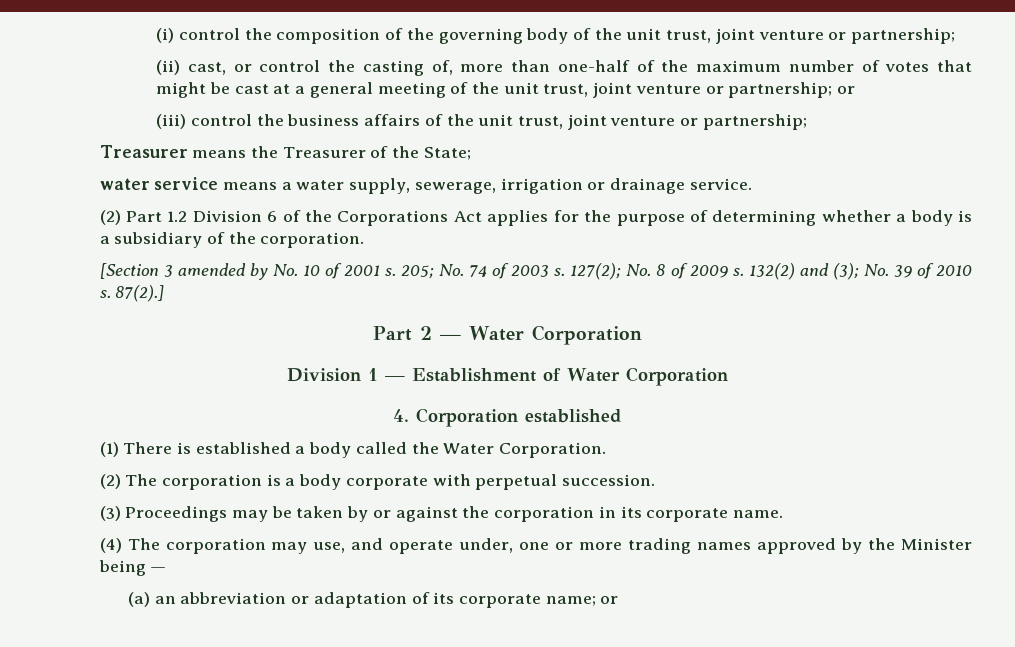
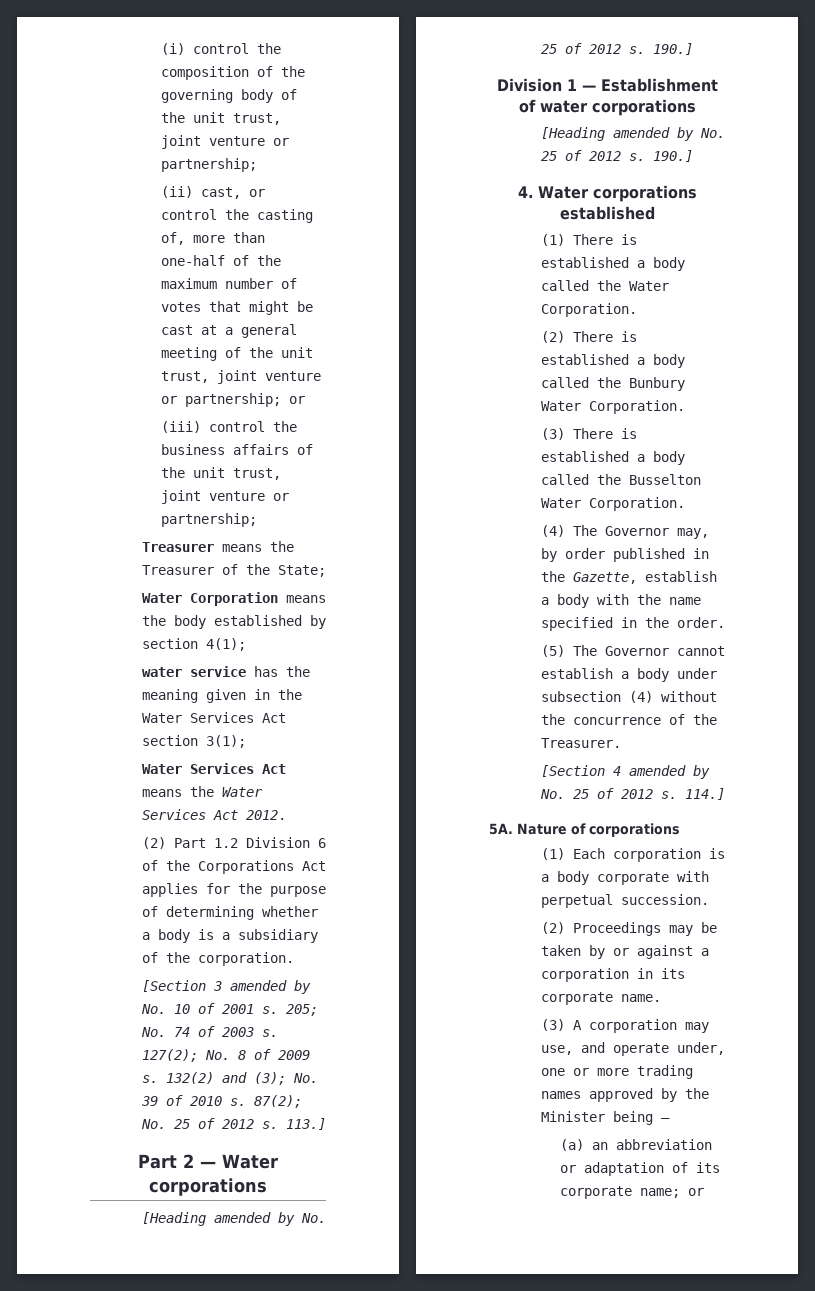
[99,177,752,194] water service means a water supply, sewerage, irrigation or drainage service. -> [141,592,326,606] [141,615,326,629] [141,638,246,651] [141,666,310,677] [141,689,302,703] [141,712,286,723] [141,735,246,748] [141,763,286,774] [141,786,263,797] [141,809,286,820] Water Corporation means the body established by section 4(1); // water service has the meaning given in the Water Services Act section 3(1); // Water Services Act means the Water Services Act 2012.
[115,285,165,302] [373,325,642,345] 87(2).] // Part 2 — Water Corporation -> [253,1095,302,1108] [140,1118,326,1130] [138,1154,278,1169] [149,1178,267,1196] [141,1212,326,1226] [540,43,693,55] 87(2); No. 25 of 2012 s. 113.] // Part 2 — Water corporations // [Heading amended by No. 25 of 2012 s. 190.]
[567,367,728,386] Water Corporation -> [539,99,696,116] [540,127,725,141] [540,150,693,162] water corporations // [Heading amended by No. 25 of 2012 s. 190.]
[416,408,518,427] Corporation -> [537,185,697,202] Water corporations
[125,474,158,486] The -> [572,331,637,342] [540,354,685,368] [540,377,685,391] [540,400,685,414] [540,428,637,440] [540,451,685,465] [540,474,701,485] [540,497,685,511] [540,525,709,539] [540,548,709,562] [540,571,717,584] [540,594,701,608] [540,617,725,631] [540,645,725,657] [540,668,717,682] [540,691,717,703] [540,714,717,725] [540,738,621,748] [540,765,710,779] [539,788,725,800] [489,823,680,837] [540,848,605,860] There is established a body called the Bunbury Water Corporation. // (3) There is established a body called the Busselton Water Corporation. // (4) The Governor may, by order published in the Gazette, establish a body with the name specified in the order. // (5) The Governor cannot establish a body under subsection (4) without the concurrence of the Treasurer. // [Section 4 amended by No. 25 of 2012 s. 114.] // 5A. Nature of corporations // (1) Each
[99,506,121,521] (3) -> [540,922,565,934] (2)
[462,506,490,518] the -> [700,948,709,956] a
[99,538,160,553] (4) The -> [540,1019,582,1031] (3) A

